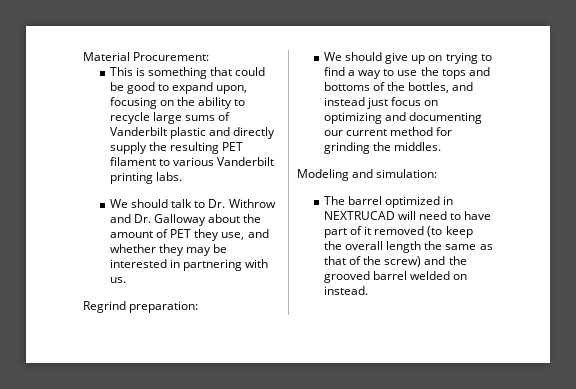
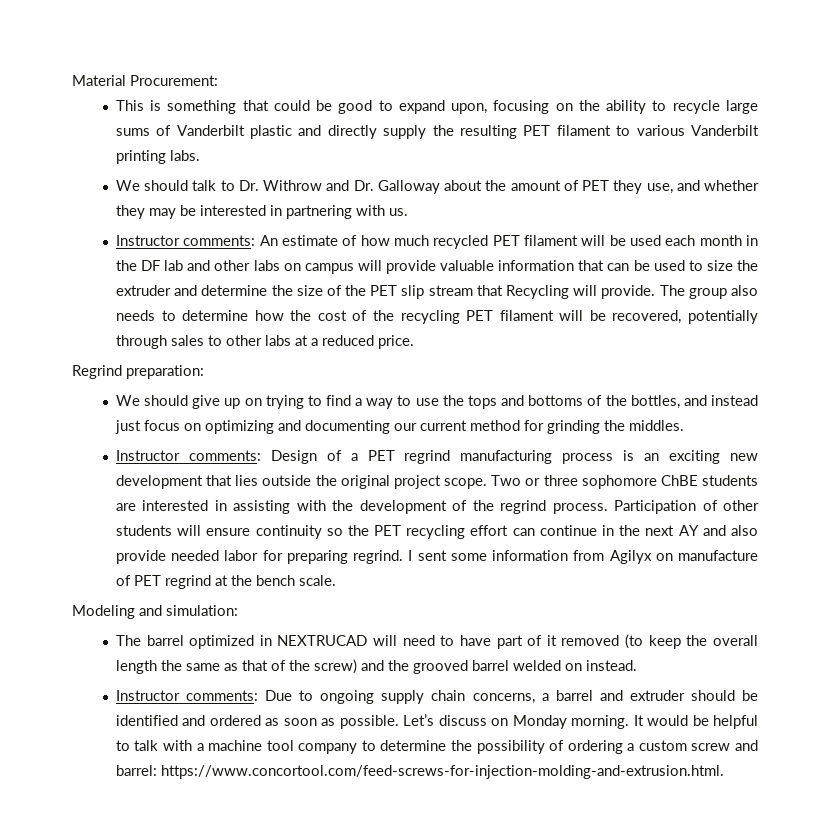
(127, 280) none -> [115,235,759,249] [115,260,758,274] [115,285,758,299] [115,310,758,324] [115,335,414,349] // Instructor comments: An estimate of how much recycled PET filament will be used each month in the DF lab and other labs on campus will provide valuable information that can be used to size the extruder and determine the size of the PET slip stream that Recycling will provide. The group also needs to determine how the cost of the recycling PET filament will be recovered, potentially through sales to other labs at a reduced price.
(442, 146) none -> [115,450,759,464] [115,475,758,489] [115,500,759,514] [115,525,759,539] [115,550,759,564] [115,575,336,589] // Instructor comments: Design of a PET regrind manufacturing process is an exciting new development that lies outside the original project scope. Two or three sophomore ChBE students are interested in assisting with the development of the regrind process. Participation of other students will ensure continuity so the PET recycling effort can continue in the next AY and also provide needed labor for preparing regrind. I sent some information from Agilyx on manufacture of PET regrind at the bench scale.
(369, 290) none -> [115,690,759,704] [115,714,759,729] [115,740,759,754] [115,765,724,779] // Instructor comments: Due to ongoing supply chain concerns, a barrel and extruder should be identified and ordered as soon as possible. Let’s discuss on Monday morning. It would be helpful to talk with a machine tool company to determine the possibility of ordering a custom screw and barrel: https://www.concortool.com/feed-screws-for-injection-molding-and-extrusion.html.

